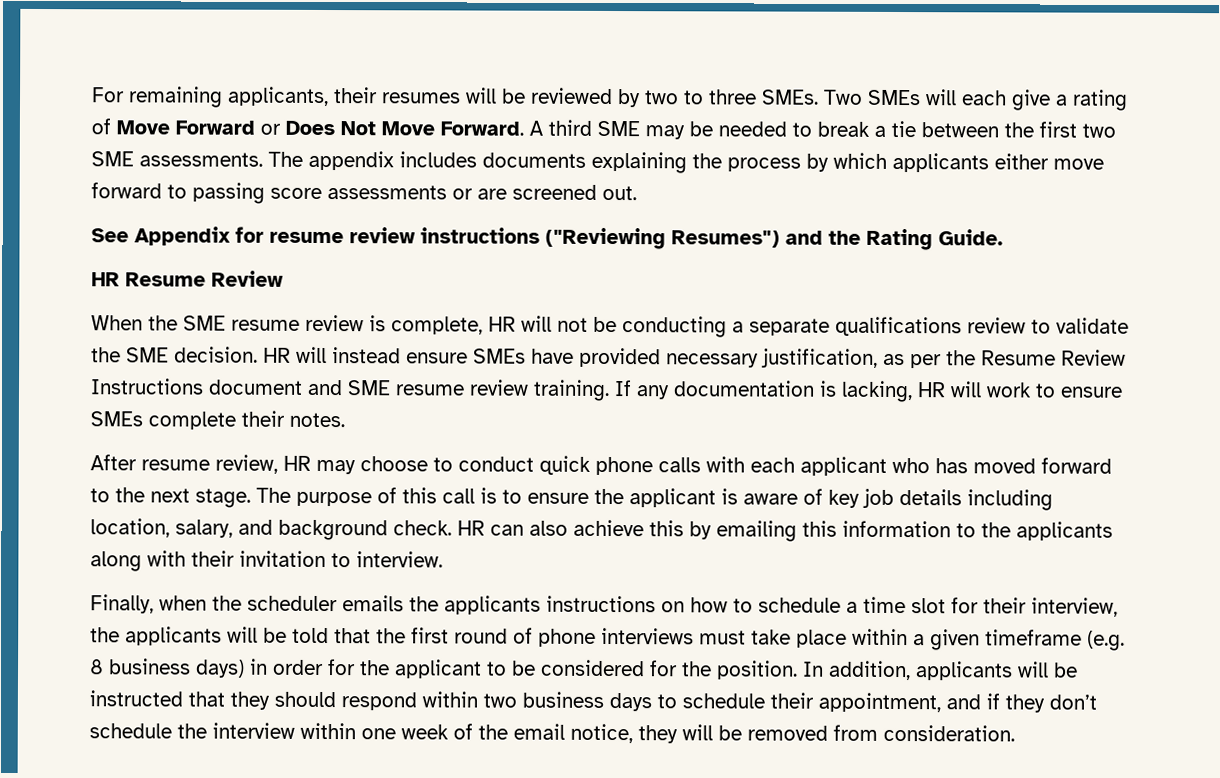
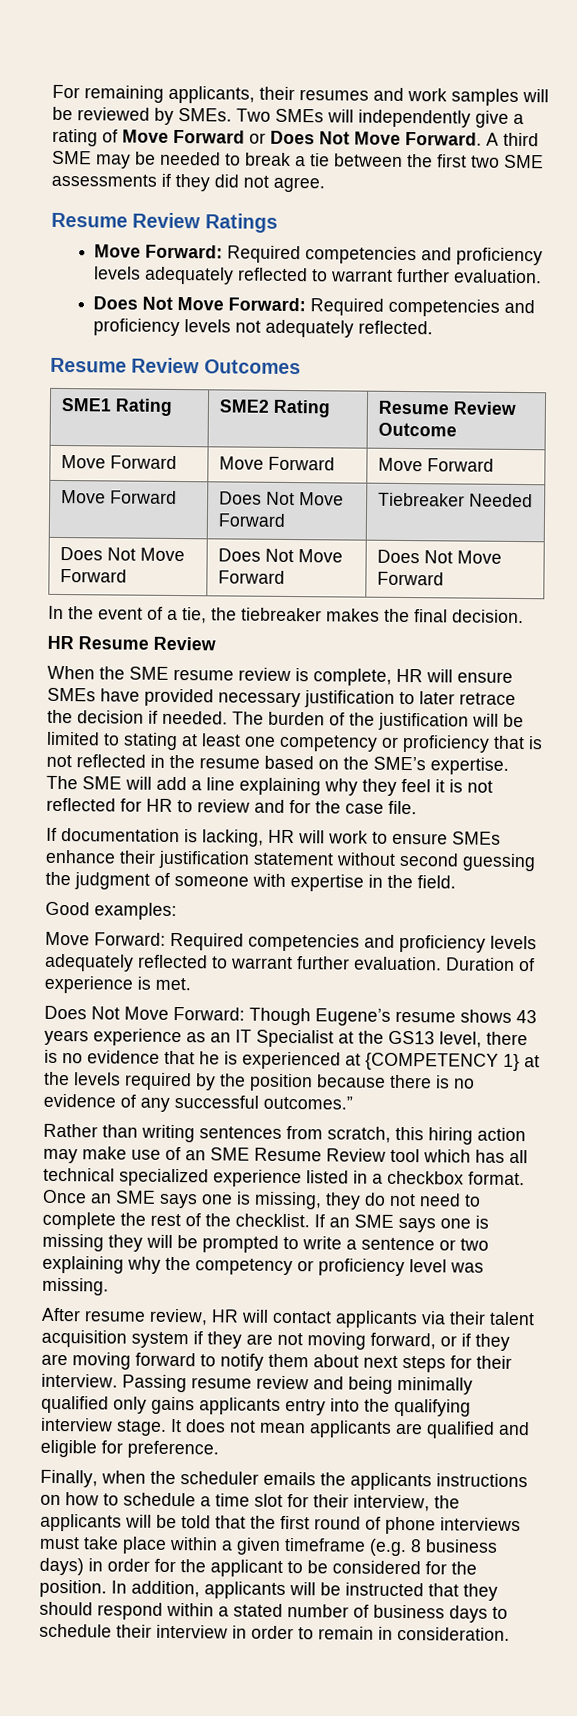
(461, 98) none -> [373,87,519,106] and work samples
[644,89,757,105] two to three -> (174, 116) none
[961,90,1007,106] each -> [358,109,471,128] independently
[139,150,1104,174] [91,182,637,204] [91,226,1003,251] assessments. The appendix includes documents explaining the process by which applicants either move forward to passing score assessments or are screened out. // See Appendix for resume review instructions ("Reviewing Resumes") and the Rating Guide. -> [51,173,325,193] [51,212,278,233] [94,244,544,266] [94,266,543,285] [93,296,536,317] [93,318,434,338] [50,357,301,375] [61,398,174,416] [219,399,331,418] [378,400,517,415] [378,422,458,437] [61,455,178,470] [219,456,336,471] [378,457,495,472] [61,490,178,505] [219,491,345,506] [218,513,287,527] [378,492,534,508] [60,547,186,562] [60,568,128,583] [218,548,344,563] [218,570,286,584] [377,549,503,564] [377,571,445,586] [48,605,524,624] assessments if they did not agree. // Resume Review Ratings // Move Forward: Required competencies and proficiency levels adequately reflected to warrant further evaluation. // Does Not Move Forward: Required competencies and proficiency levels not adequately reflected. // Resume Review Outcomes // SME1 Rating | SME2 Rating | Resume Review Outcome // Move Forward | Move Forward | Move Forward // Move Forward | Does Not Move Forward | Tiebreaker Needed // Does Not Move Forward | Does Not Move Forward | Does Not Move Forward // In the event of a tie, the tiebreaker makes the final decision.
[557,316,1129,338] [91,346,401,364] not be conducting a separate qualifications review to validate the SME decision. HR will instead -> (453, 676) none
[761,348,1126,369] [90,378,670,401] justification, as per the Resume Review Instructions document and SME resume review training. If any -> [304,690,516,708] [47,709,524,731] [46,731,543,753] [46,754,509,775] [46,775,493,796] [46,797,417,815] [46,827,57,841] justification to later retrace the decision if needed. The burden of the justification will be limited to stating at least one competency or proficiency that is not reflected in the resume based on the SME’s expertise. The SME will add a line explaining why they feel it is not reflected for HR to review and for the case file. // If
[148,410,345,430] [90,454,1112,476] [90,487,1053,511] [90,518,1113,542] [90,550,443,572] complete their notes. // After resume review, HR may choose to conduct quick phone calls with each applicant who has moved forward to the next stage. The purpose of this call is to ensure the applicant is aware of key job details including location, salary, and background check. HR can also achieve this by emailing this information to the applicants along with their invitation to interview. -> [45,849,536,872] [45,871,456,892] [45,901,177,921] [45,931,537,953] [45,953,535,972] [44,975,191,994] [44,1005,537,1026] [44,1028,528,1048] [44,1049,540,1072] [44,1071,475,1092] [43,1093,353,1112] [43,1123,526,1145] [43,1146,528,1164] [43,1167,525,1188] [42,1189,481,1210] [42,1211,489,1233] [42,1233,489,1253] [42,1255,484,1277] [42,1277,109,1296] [41,1307,535,1329] [41,1329,510,1351] [41,1352,512,1373] [41,1373,473,1395] [41,1395,471,1417] [40,1417,530,1439] [40,1439,219,1459] enhance their justification statement without second guessing the judgment of someone with expertise in the field. // Good examples: // Move Forward: Required competencies and proficiency levels adequately reflected to warrant further evaluation. Duration of experience is met. // Does Not Move Forward: Though Eugene’s resume shows 43 years experience as an IT Specialist at the GS13 level, there is no evidence that he is experienced at {COMPETENCY 1} at the levels required by the position because there is no evidence of any successful outcomes.” // Rather than writing sentences from scratch, this hiring action may make use of an SME Resume Review tool which has all technical specialized experience listed in a checkbox format. Once an SME says one is missing, they do not need to complete the rest of the checklist. If an SME says one is missing they will be prompted to write a sentence or two explaining why the competency or proficiency level was missing. // After resume review, HR will contact applicants via their talent acquisition system if they are not moving forward, or if they are moving forward to notify them about next steps for their interview. Passing resume review and being minimally qualified only gains applicants entry into the qualifying interview stage. It does not mean applicants are qualified and eligible for preference.
[483,693,517,708] two -> [218,1603,369,1618] a stated number of
[818,692,1097,713] [89,722,878,744] appointment, and if they don’t schedule the interview within one week of the email notice, they will be removed from -> [156,1624,393,1640] interview in order to remain in

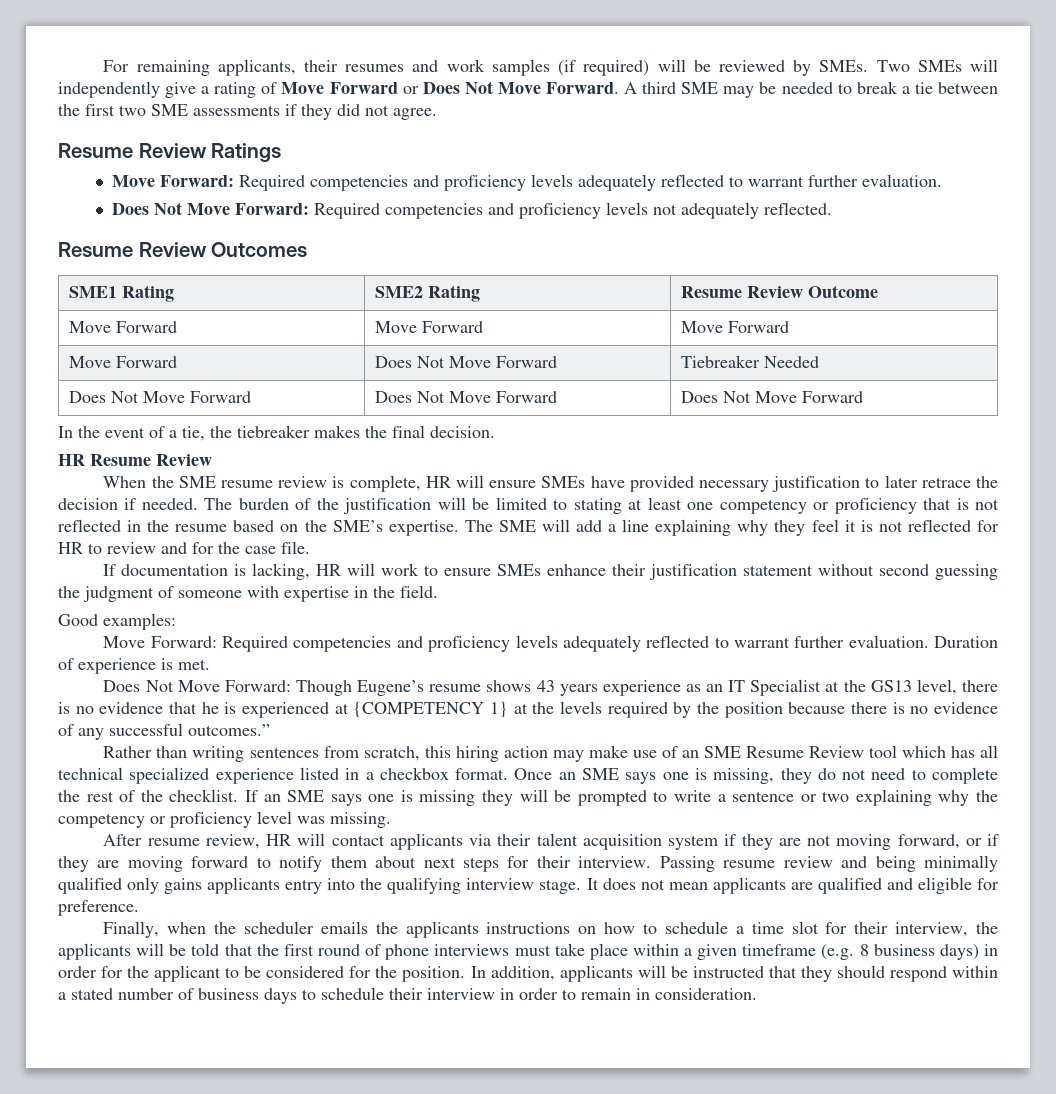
(519, 97) none -> [558,60,650,76] (if required)

